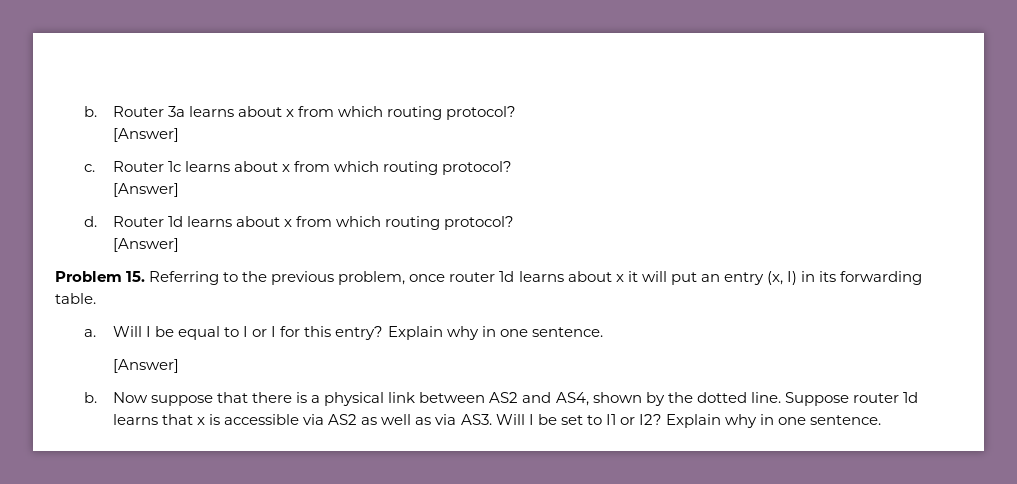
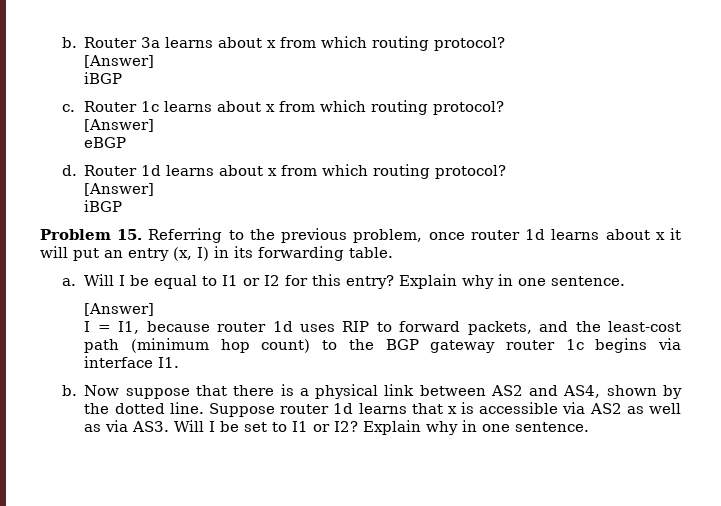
(179, 135) none -> [84,72,123,84] // iBGP
(179, 190) none -> [84,137,127,148] // eBGP
(179, 245) none -> [84,200,123,212] // iBGP
[243,326,277,337] I or I -> [222,275,281,286] I1 or I2
(179, 366) none -> [84,321,681,335] [84,338,682,353] [84,356,180,368] // I = I1, because router 1d uses RIP to forward packets, and the least-cost path (minimum hop count) to the BGP gateway router 1c begins via interface I1.

